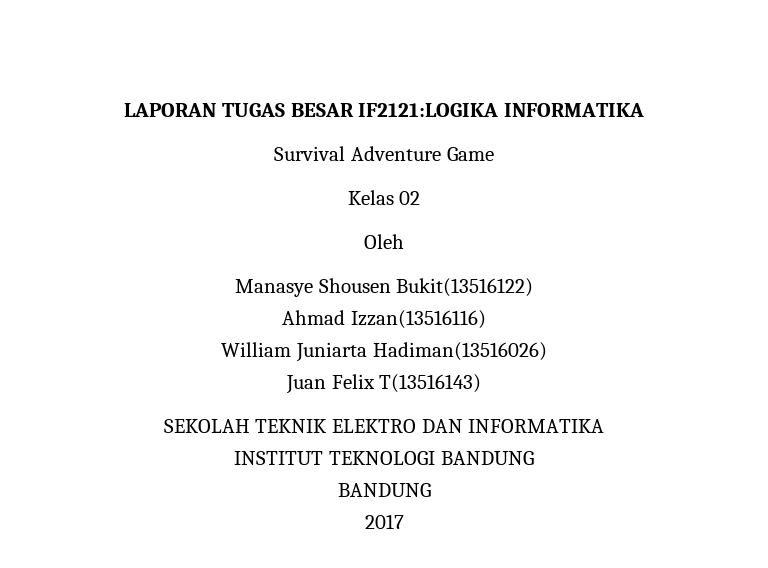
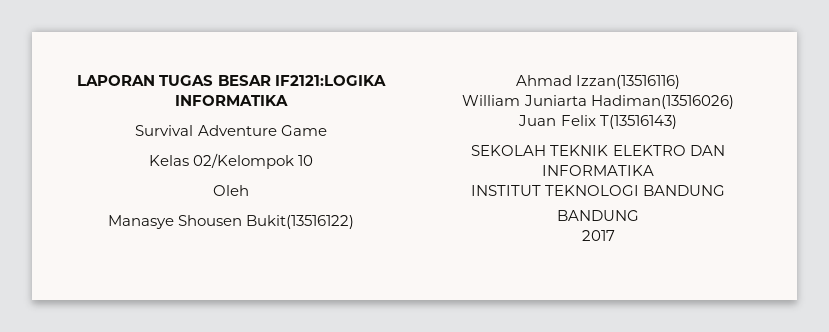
[399,191,421,205] 02 -> [193,153,314,169] 02/Kelompok 10

